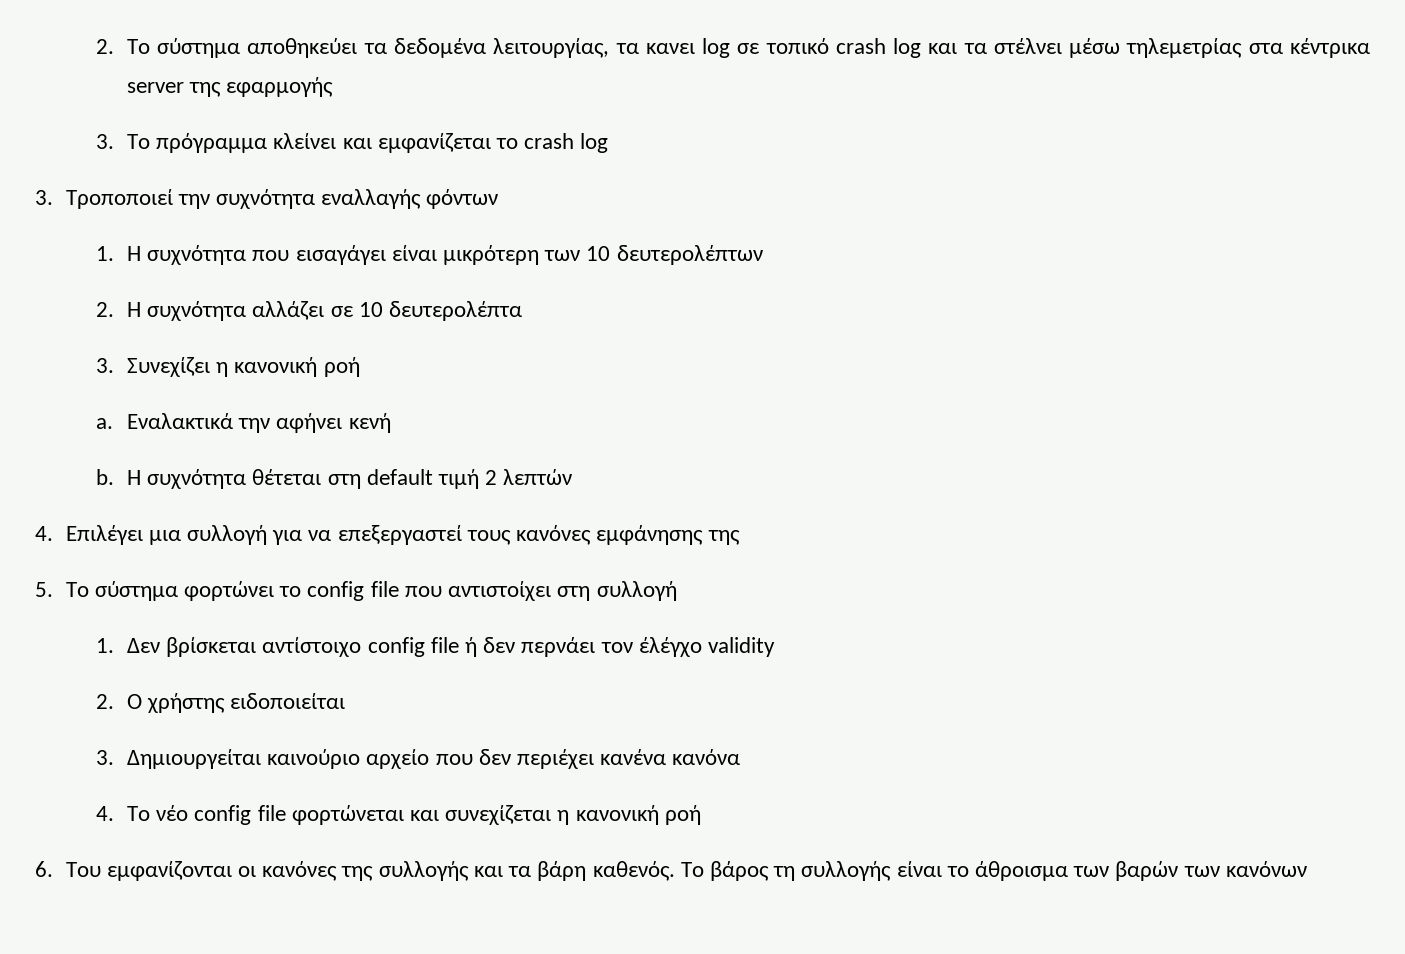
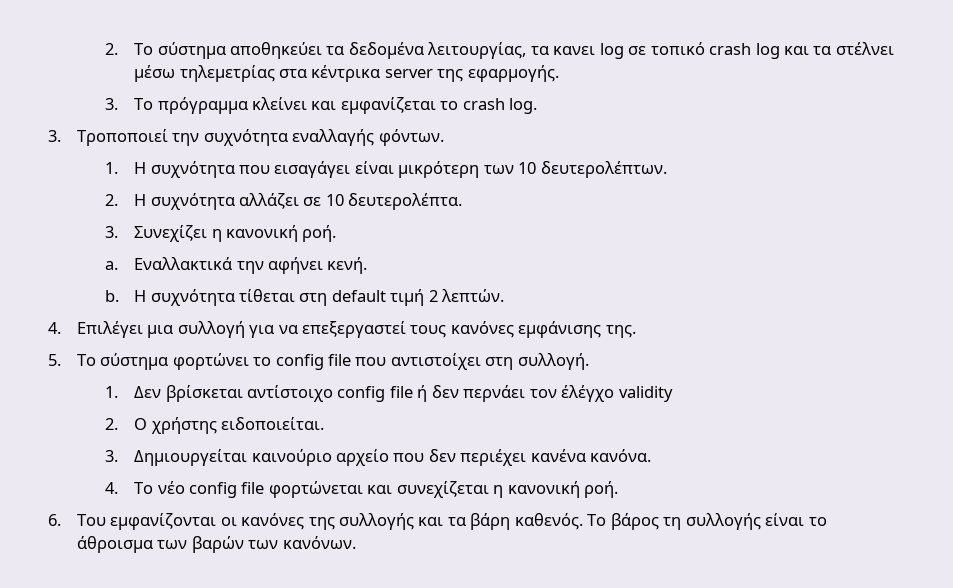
[226,77,334,97] εφαρμογής -> [467,65,559,82] εφαρμογής.
[580,133,609,153] log -> [509,98,538,114] log.
[426,189,499,209] φόντων -> [378,129,444,146] φόντων.
[616,245,763,265] δευτερολέπτων -> [540,161,667,178] δευτερολέπτων.
[388,301,522,321] δευτερολέπτα -> [348,193,463,210] δευτερολέπτα.
[323,357,360,377] ροή -> [302,225,337,242] ροή.
[126,413,233,429] Εναλακτικά -> [134,257,233,270] Εναλλακτικά
[348,413,391,433] κενή -> [327,257,368,274] κενή.
[252,469,322,485] θέτεται -> [238,289,295,302] τίθεται
[503,469,573,485] λεπτών -> [441,289,505,302] λεπτών.
[596,525,740,545] εμφάνησης της -> [518,321,636,338] εμφάνισης της.
[596,581,677,601] συλλογή -> [517,353,589,370] συλλογή.
[230,693,346,709] ειδοποιείται -> [220,417,324,430] ειδοποιείται.
[672,749,741,765] κανόνα -> [590,449,652,462] κανόνα.
[664,805,701,825] ροή -> [584,481,619,498] ροή.
[1225,861,1307,877] κανόνων -> [282,536,356,549] κανόνων.

